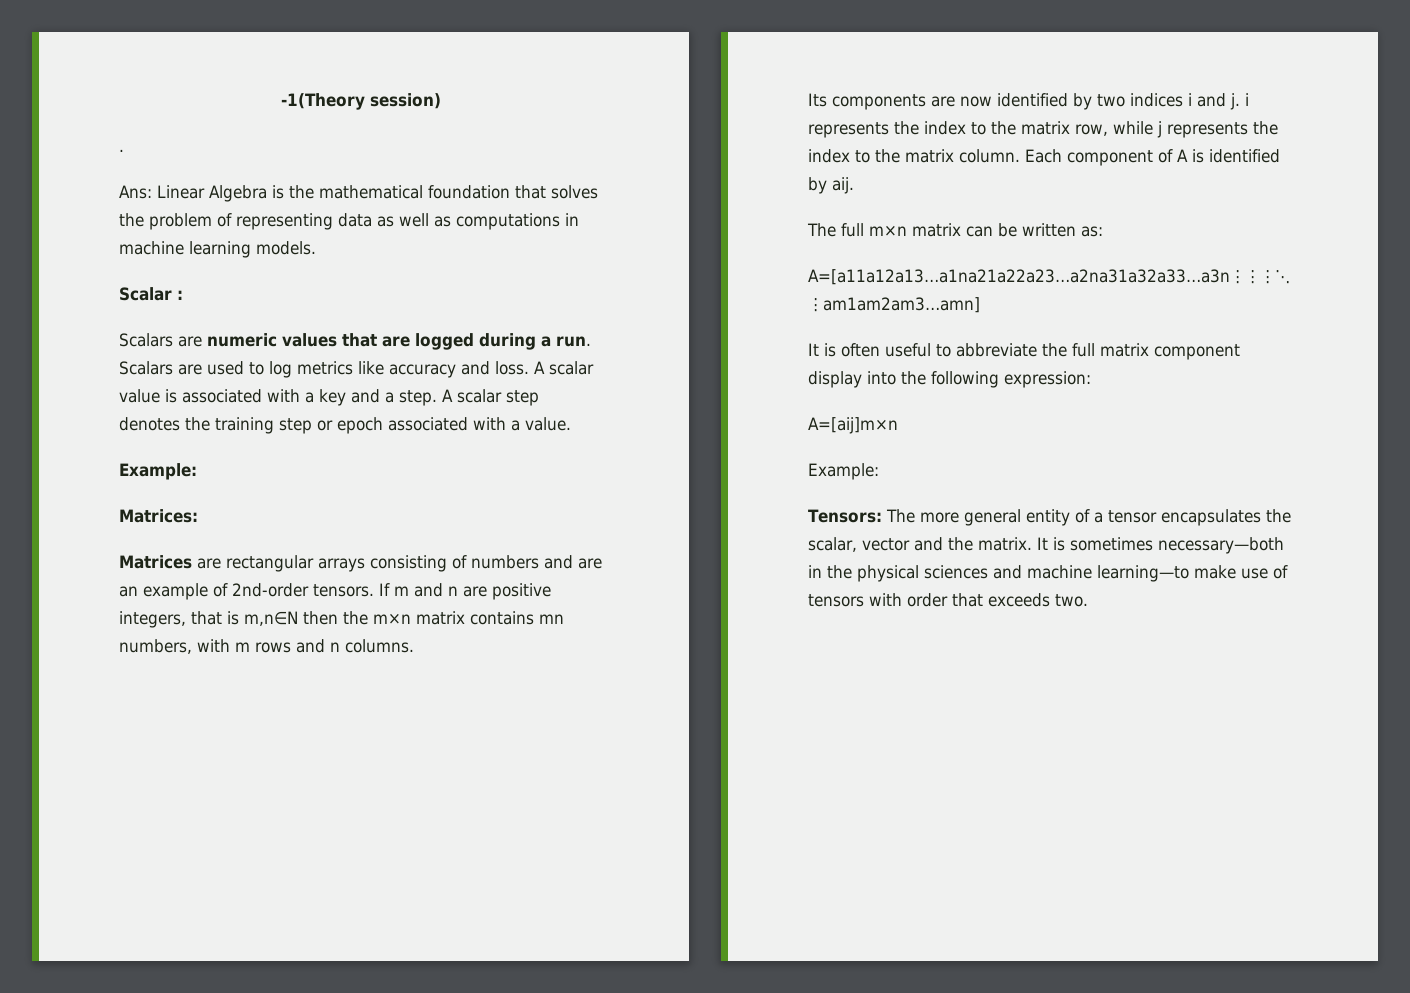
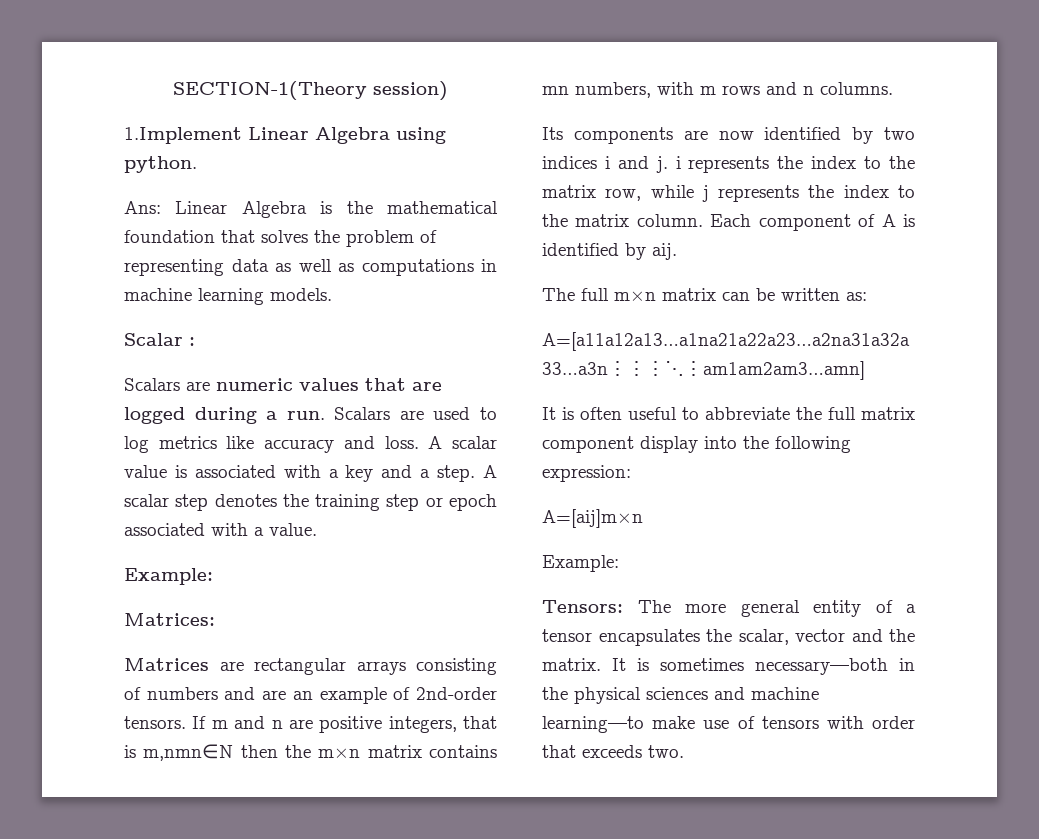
[280,93,365,110] -1(Theory -> [173,81,367,100] SECTION-1(Theory
[119,149,124,152] . -> [124,127,446,144] [124,156,197,173] 1.Implement Linear Algebra using python.
[244,611,298,626] m,n∈N -> [143,744,234,761] m,nmn∈N

